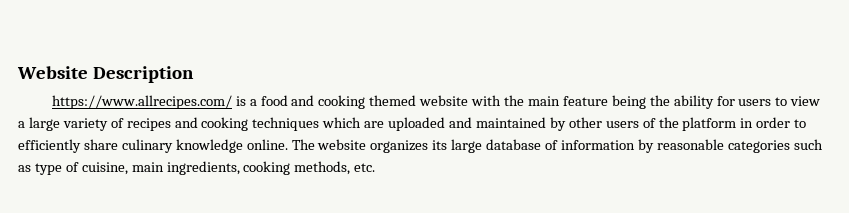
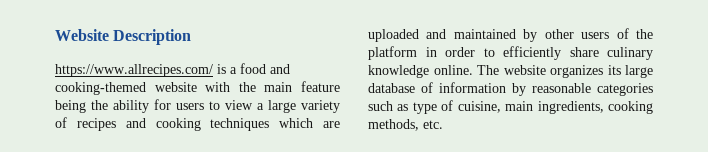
[318,95,417,109] cooking themed -> [55,82,146,95] cooking-themed

